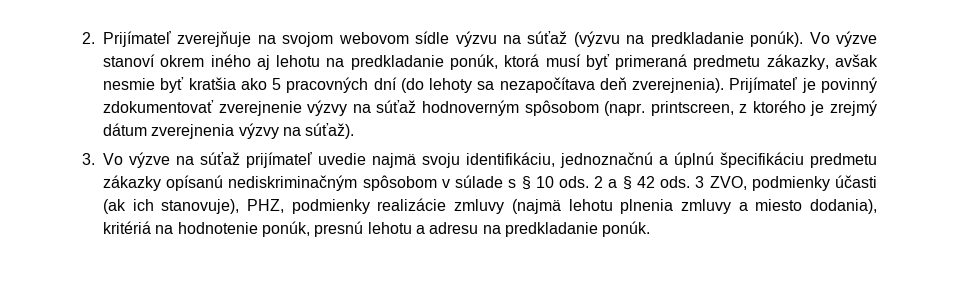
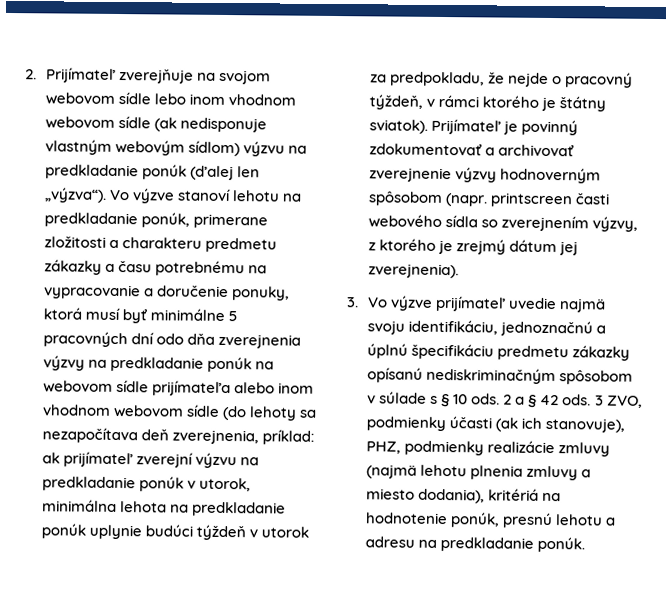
[455,31,878,47] [103,54,879,70] [103,77,397,93] výzvu na súťaž (výzvu na predkladanie ponúk). Vo výzve stanoví okrem iného aj lehotu na predkladanie ponúk, ktorá musí byť primeraná predmetu zákazky, avšak nesmie byť kratšia ako 5 pracovných dní -> [154,93,297,106] [44,116,268,133] [44,139,308,157] [44,164,261,181] [43,187,303,204] [43,212,269,229] [43,236,278,253] [43,259,268,277] [43,284,291,301] [42,307,239,324] [42,331,302,349] [42,355,275,373] [42,379,315,397] [41,404,221,418] lebo inom vhodnom webovom sídle (ak nedisponuje vlastným webovým sídlom) výzvu na predkladanie ponúk (ďalej len „výzva“). Vo výzve stanoví lehotu na predkladanie ponúk, primerane zložitosti a charakteru predmetu zákazky a času potrebnému na vypracovanie a doručenie ponuky, ktorá musí byť minimálne 5 pracovných dní odo dňa zverejnenia výzvy na predkladanie ponúk na webovom sídle prijímateľa alebo inom vhodnom webovom sídle
[632,77,877,93] [103,100,734,116] zverejnenia). Prijímateľ je povinný zdokumentovať zverejnenie výzvy na súťaž hodnoverným spôsobom (napr. printscreen, -> [172,429,316,445] [41,451,260,469] [41,476,252,492] [41,499,287,517] [40,523,310,541] [369,71,634,88] [368,94,607,112] [368,118,579,136] [368,143,576,157] [368,167,602,184] [367,191,611,208] [367,214,639,232] zverejnenia, príklad: ak prijímateľ zverejní výzvu na predkladanie ponúk v utorok, minimálna lehota na predkladanie ponúk uplynie budúci týždeň v utorok za predpokladu, že nejde o pracovný týždeň, v rámci ktorého je štátny sviatok). Prijímateľ je povinný zdokumentovať a archivovať zverejnenie výzvy hodnoverným spôsobom (napr. printscreen časti webového sídla so zverejnením výzvy,
[151,123,355,139] zverejnenia výzvy na súťaž). -> [559,241,579,256] [367,263,459,279] jej zverejnenia).
[176,152,240,165] na súťaž -> (434, 303) none

